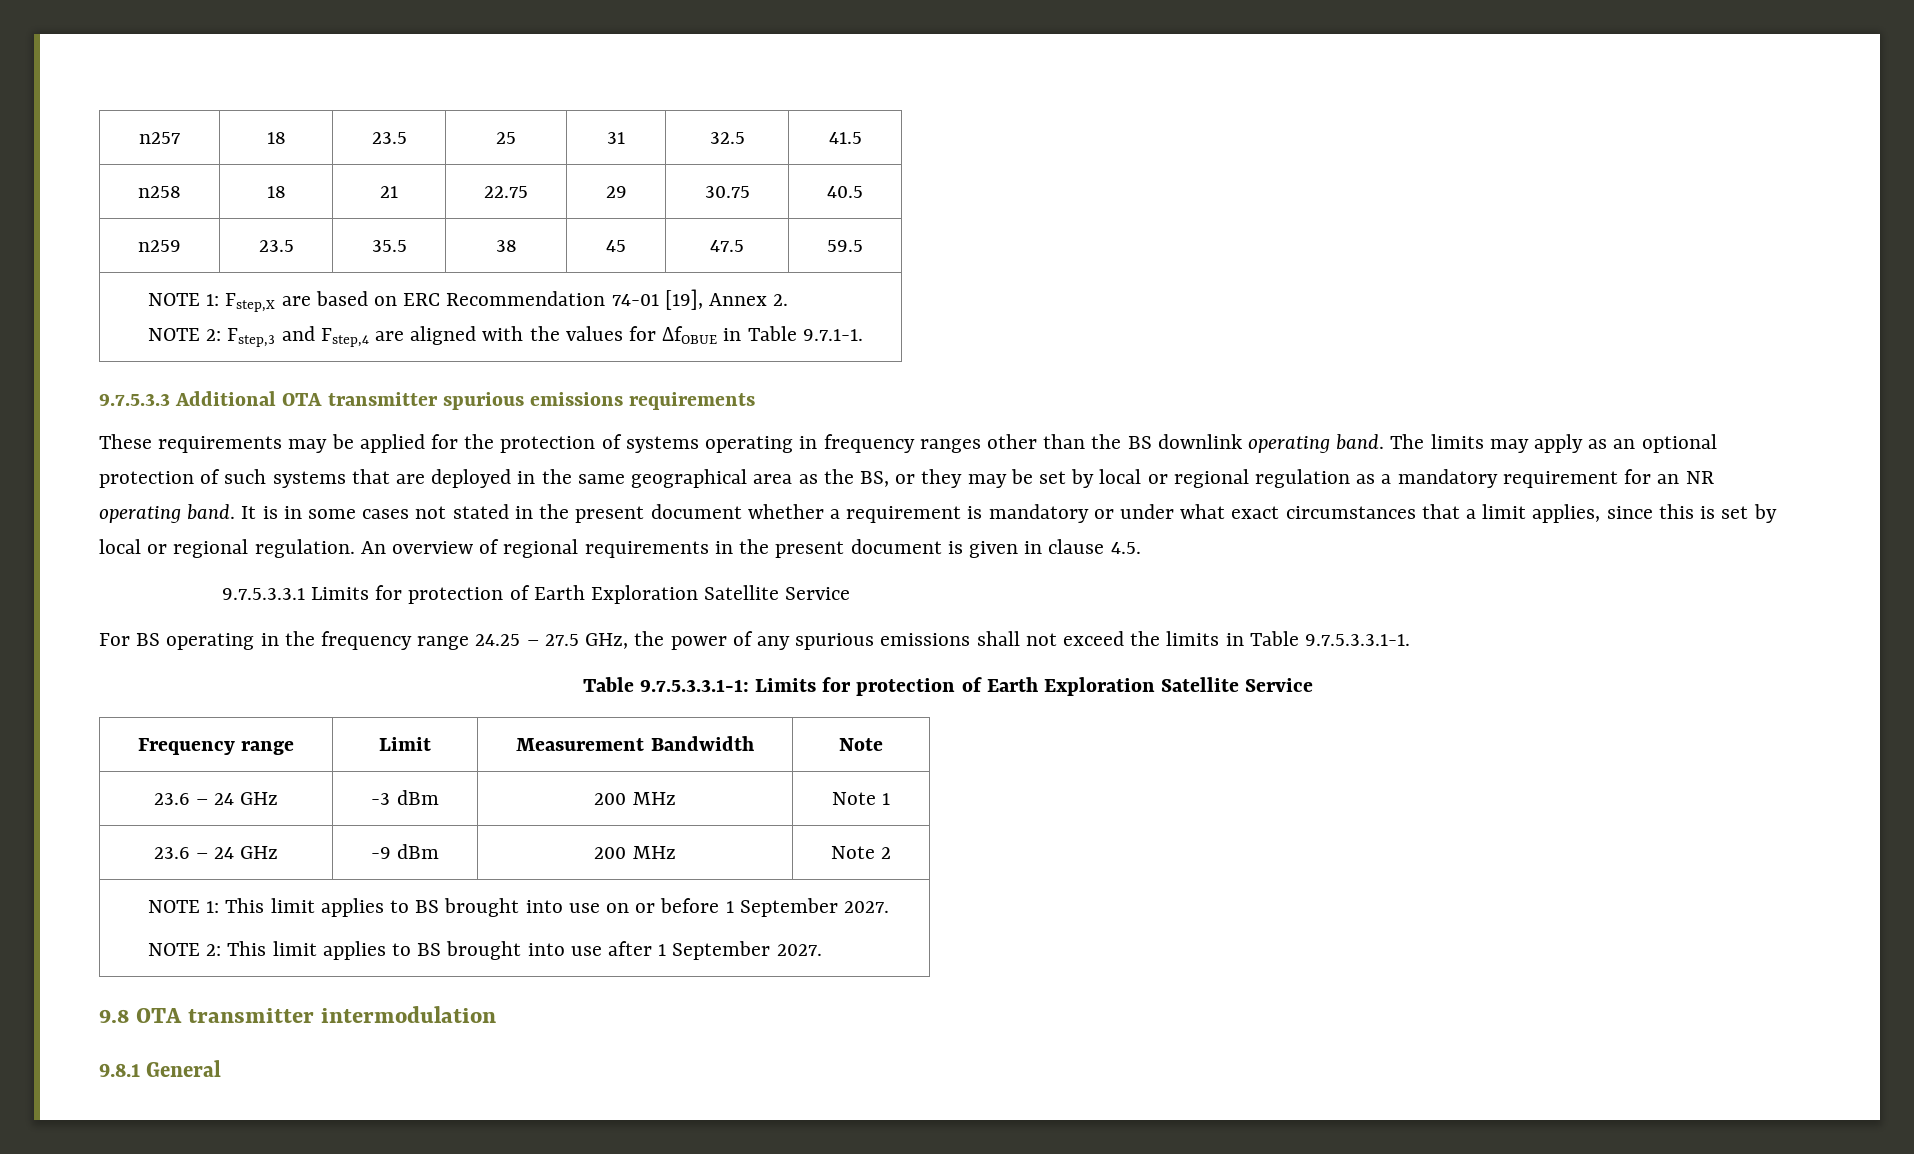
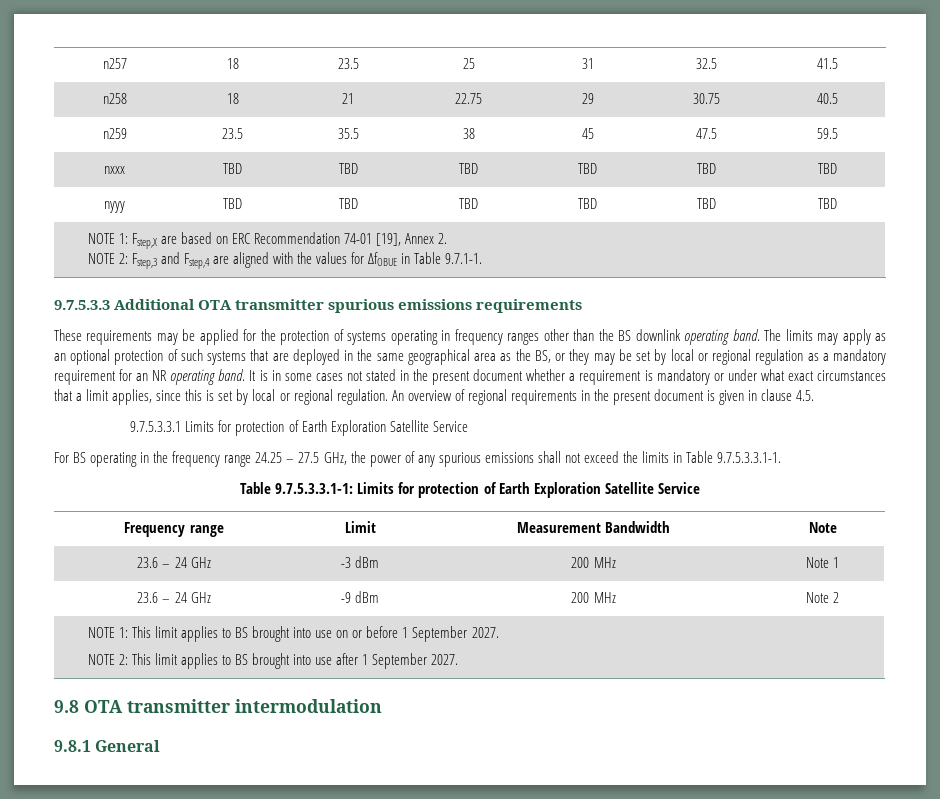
(863, 246) none -> [104,166,125,174] [223,163,242,174] [338,163,358,174] [459,163,478,174] [578,163,597,174] [697,163,716,174] [818,163,837,174] [104,201,125,213] [223,198,242,209] [338,198,358,209] [459,198,478,209] [578,198,597,209] [697,198,716,209] [818,198,837,209] // nxxx | TBD | TBD | TBD | TBD | TBD | TBD // nyyy | TBD | TBD | TBD | TBD | TBD | TBD

